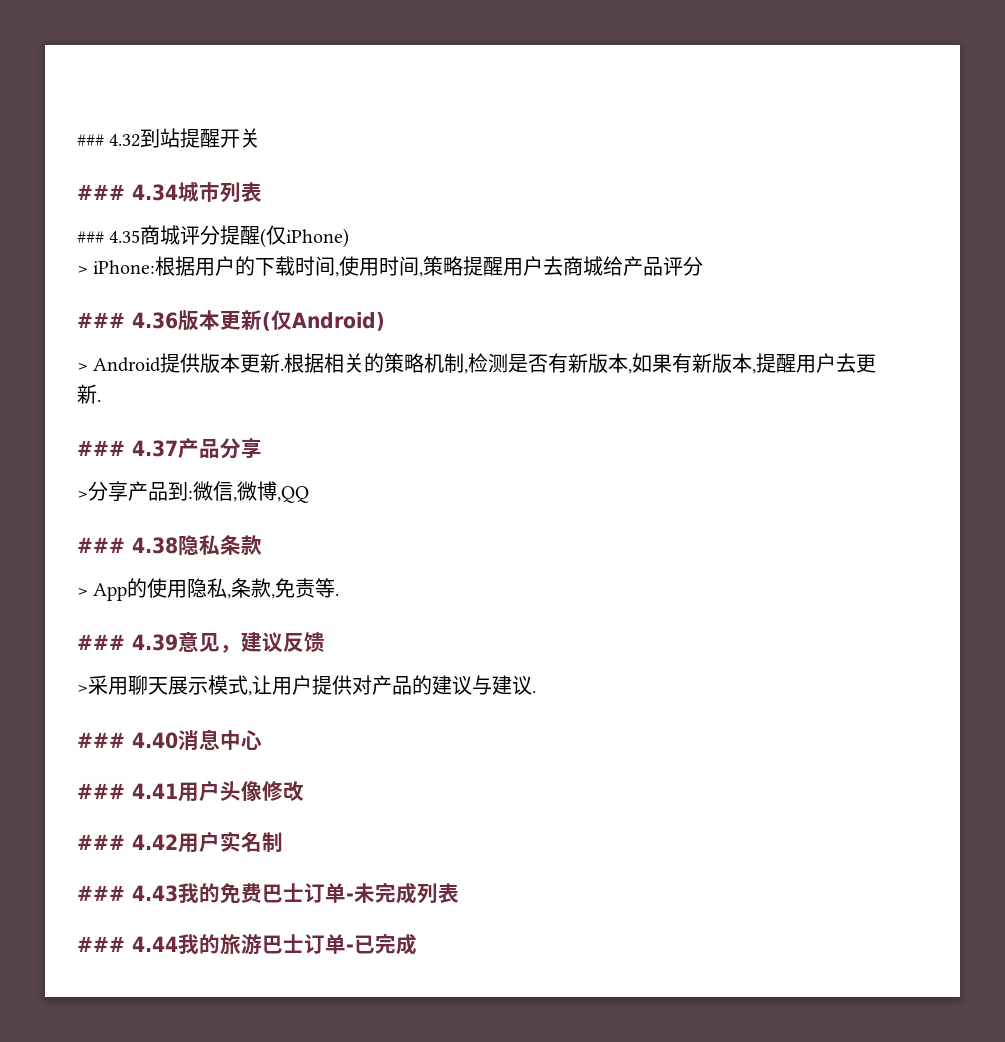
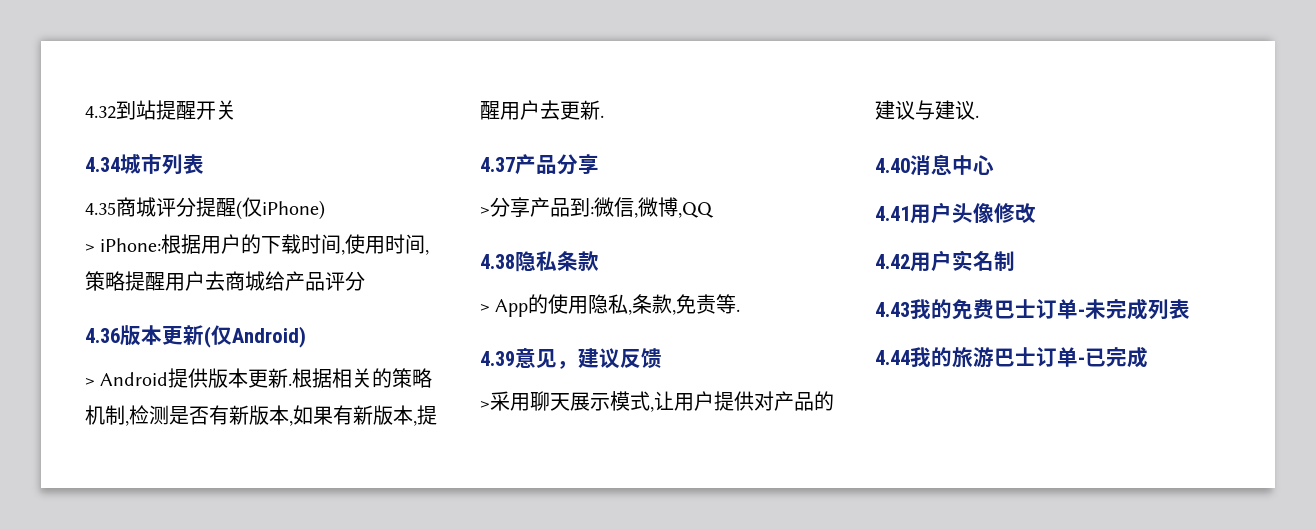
[77,134,104,146] ### -> (85, 112) none
[77,184,125,200] ### -> (236, 110) none
[77,231,104,243] ### -> (204, 164) none
[77,312,125,328] ### -> (365, 281) none
[77,440,125,456] ### -> (604, 116) none
[77,537,125,553] ### -> (714, 210) none
[77,634,125,650] ### -> (741, 310) none
[77,732,125,748] ### -> (979, 116) none
[77,783,125,799] ### -> (994, 165) none
[77,834,125,850] ### -> (1036, 213) none
[77,885,125,901] ### -> (1015, 261) none
[77,936,125,952] ### -> (1190, 309) none

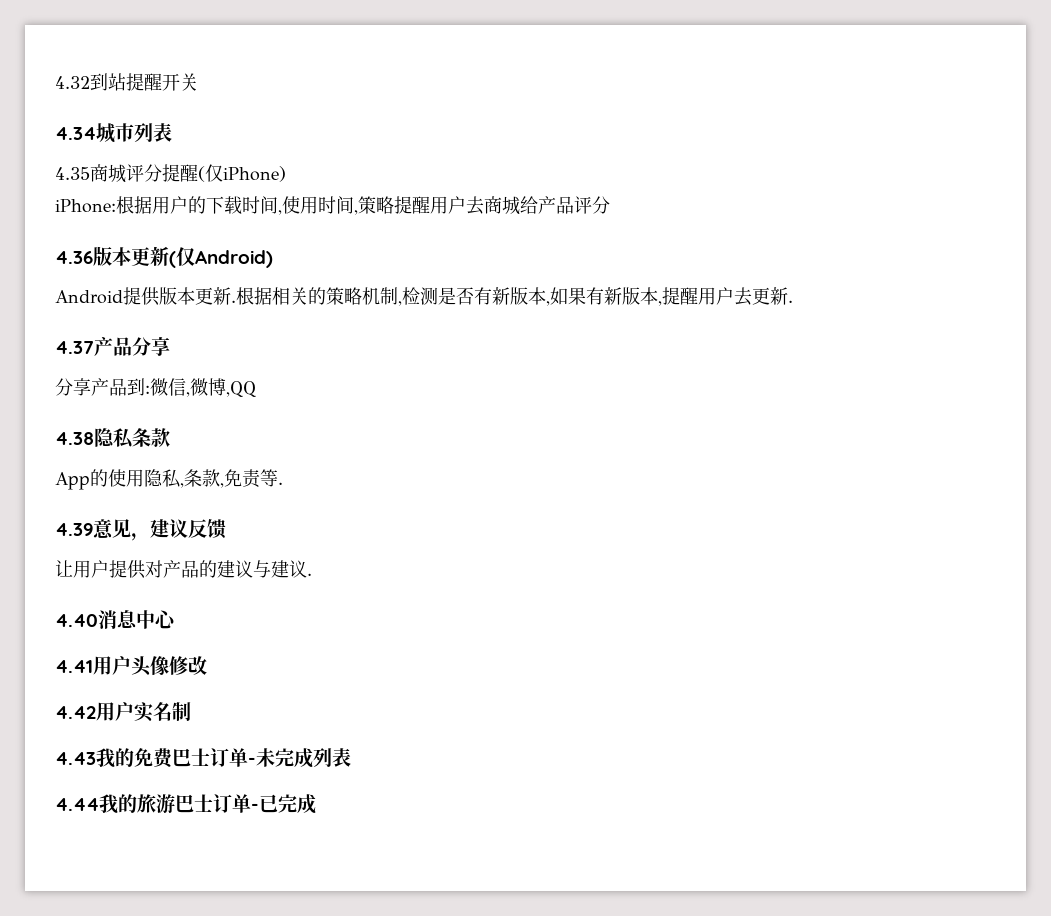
[85,244,95,252] > -> (286, 174) none
[85,378,95,386] > -> (273, 259) none
[480,207,490,215] > -> (170, 346) none
[480,304,490,312] > -> (170, 437) none
[480,391,654,412] >采用聊天展示模式, -> (226, 529) none

